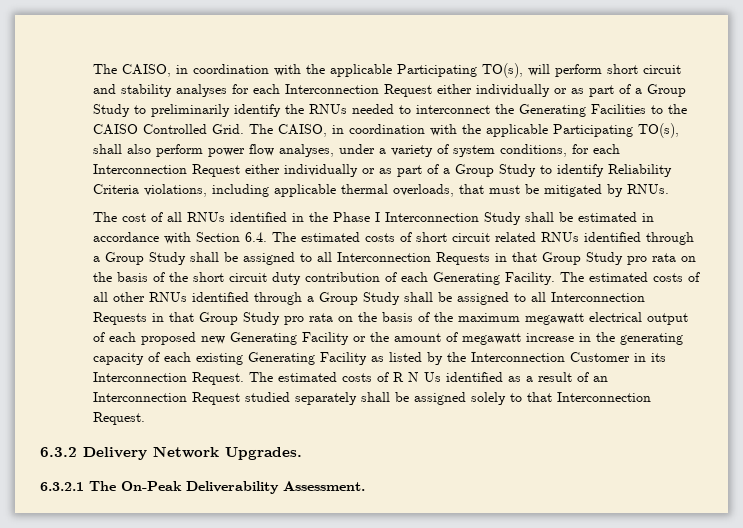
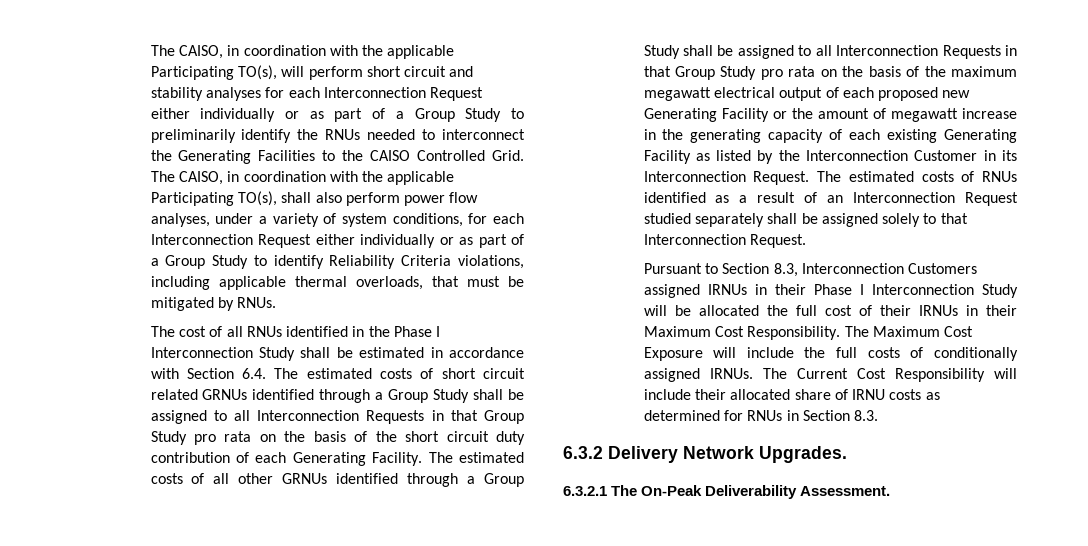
[540,232,579,242] RNUs -> [202,389,248,400] GRNUs
[148,292,187,302] RNUs -> [282,473,328,484] GRNUs
[392,372,441,382] R N Us -> [982,171,1017,182] RNUs
(145, 418) none -> [643,263,978,277] [643,284,1018,298] [643,305,1018,316] [643,326,974,340] [643,347,1019,361] [643,368,1017,382] [643,389,940,400] [643,410,879,421] // Pursuant to Section 8.3, Interconnection Customers assigned IRNUs in their Phase I Interconnection Study will be allocated the full cost of their IRNUs in their Maximum Cost Responsibility. The Maximum Cost Exposure will include the full costs of conditionally assigned IRNUs. The Current Cost Responsibility will include their allocated share of IRNU costs as determined for RNUs in Section 8.3.

